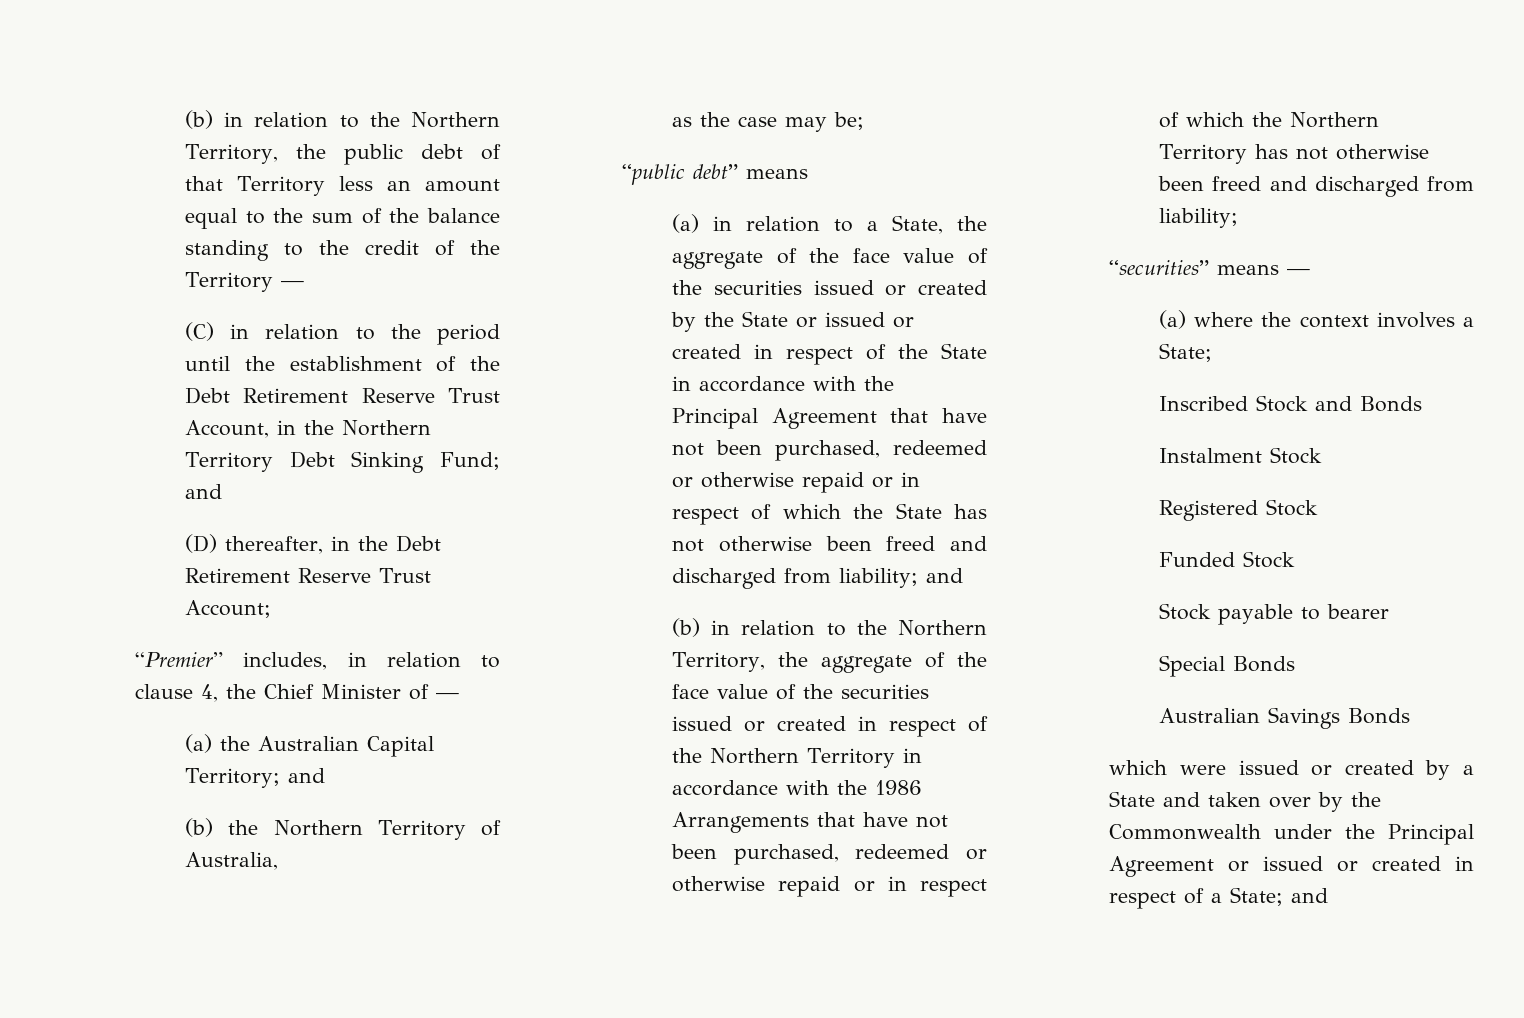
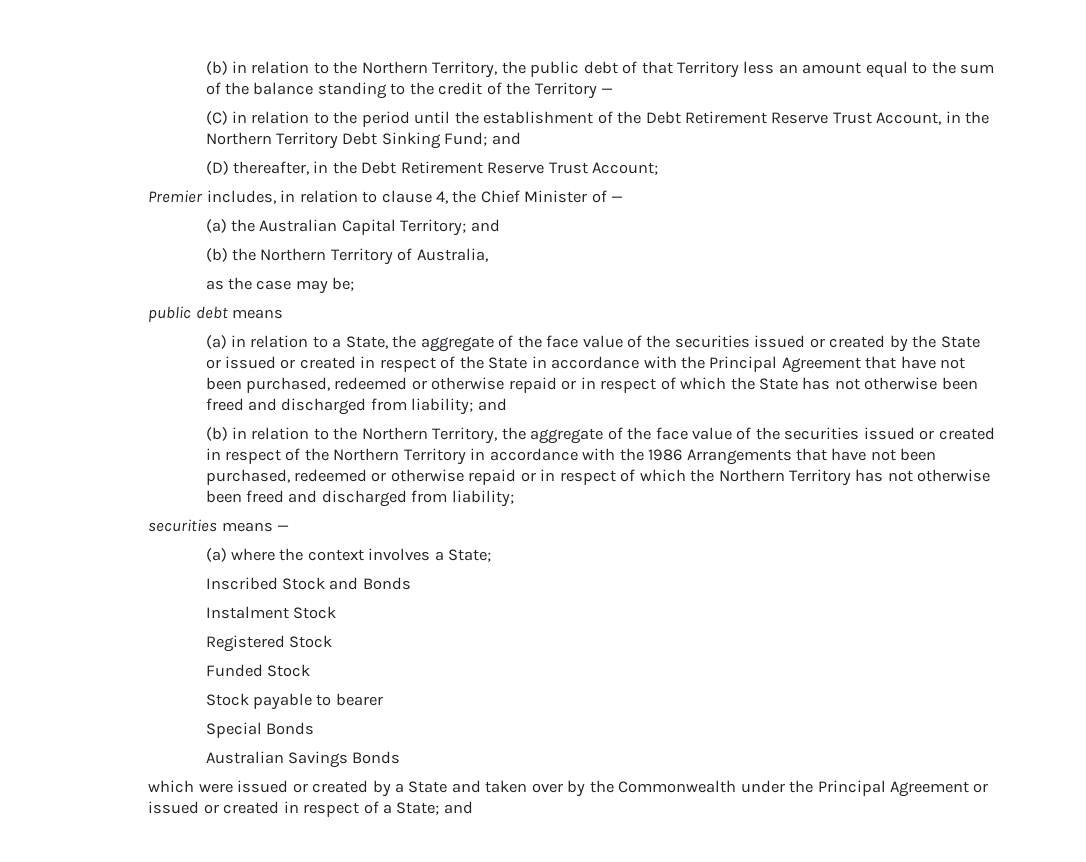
[135,652,224,667] “Premier” -> [148,190,204,203] Premier
[622,164,739,185] “public debt” -> [148,306,228,322] public debt
[1109,260,1210,275] “securities” -> [148,519,218,532] securities

